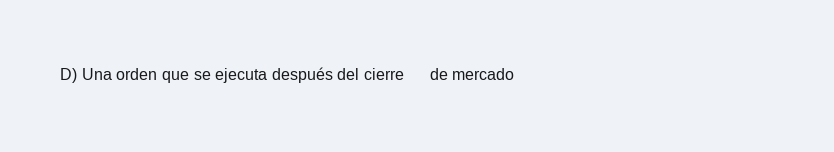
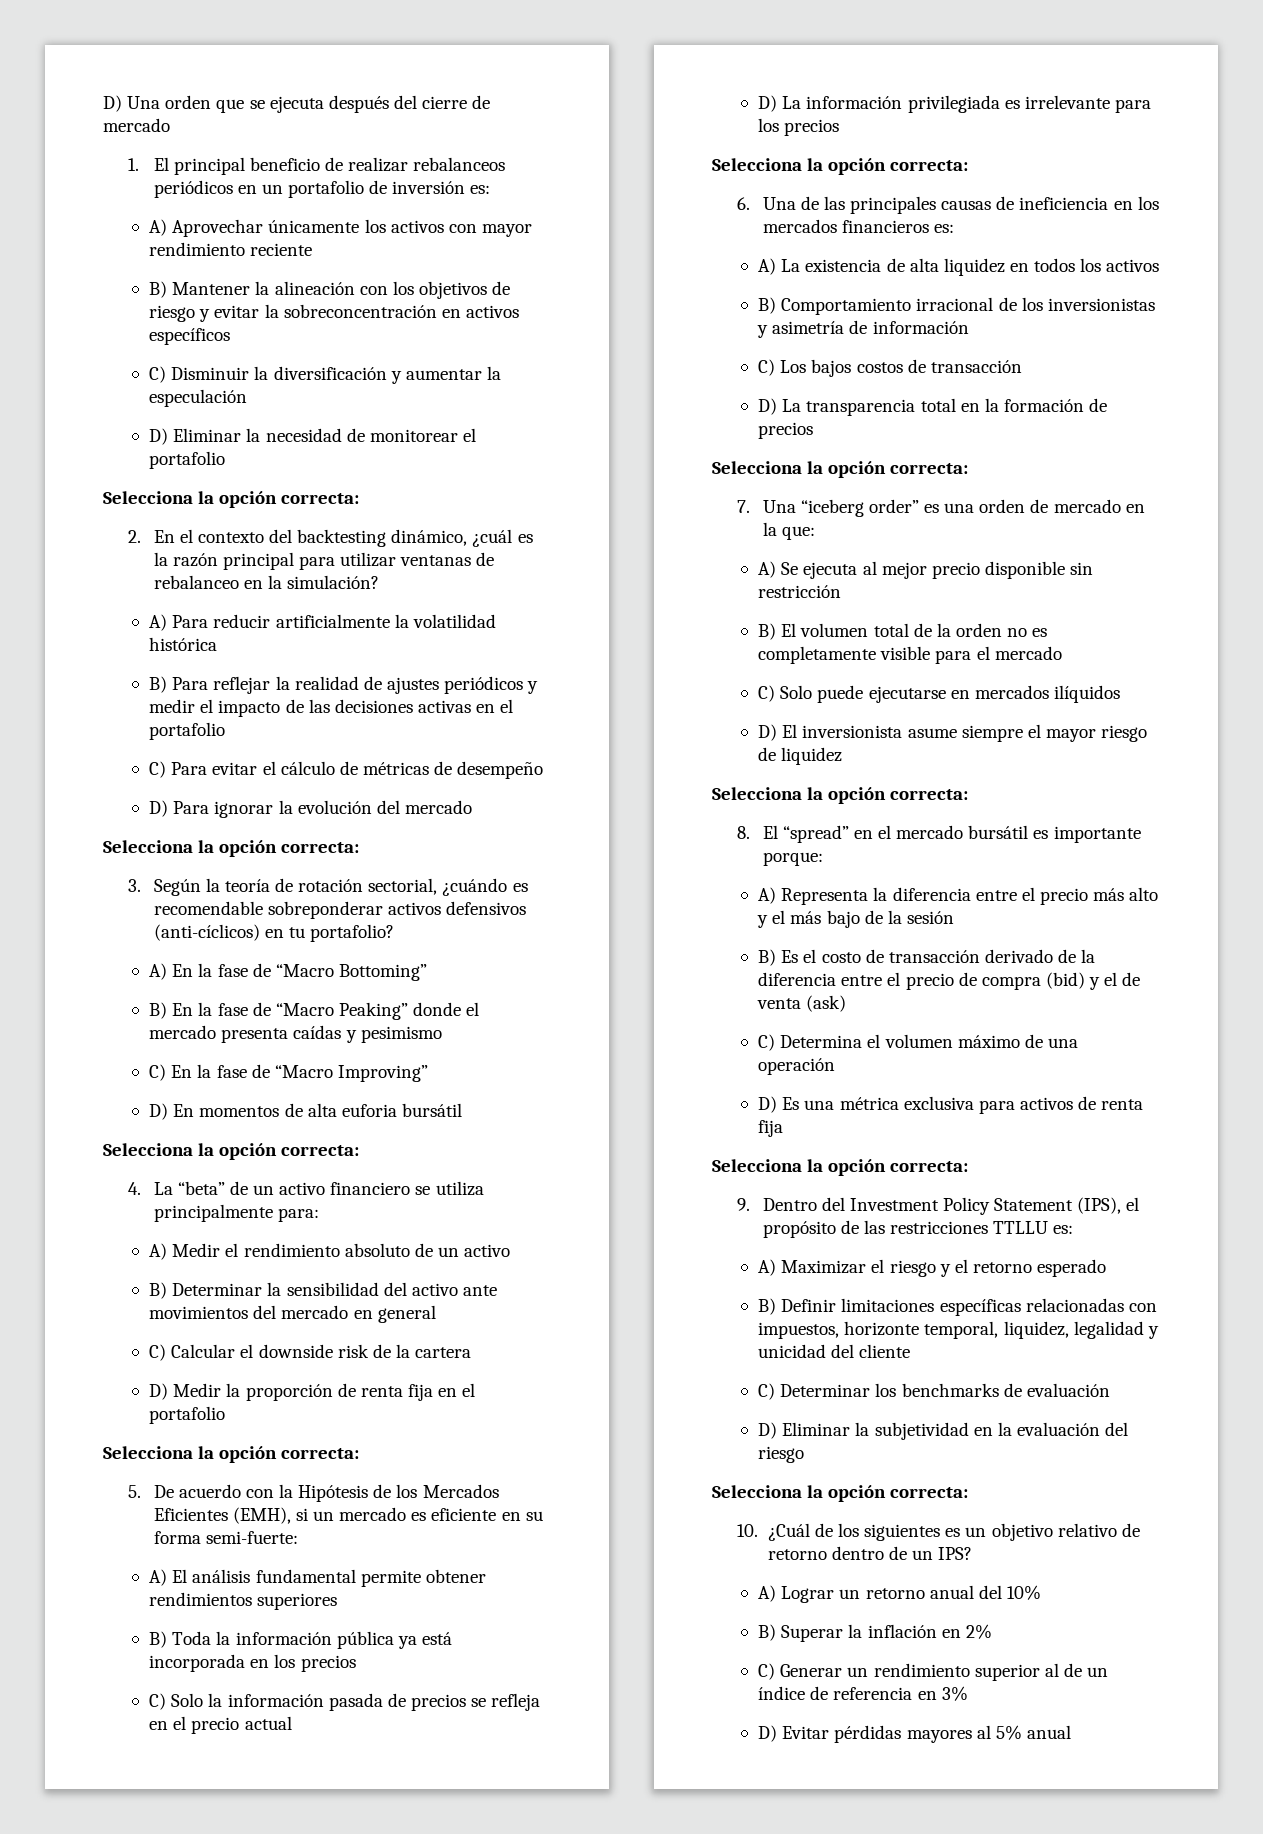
(515, 74) none -> [128,157,506,175] [153,180,491,198] [149,219,532,237] [149,242,313,256] [149,281,511,299] [149,304,519,322] [149,328,231,345] [149,366,501,384] [149,389,248,407] [149,428,476,445] [149,451,226,469] [103,491,360,508] [128,529,533,547] [153,552,495,570] [153,575,380,589] [149,614,496,631] [149,637,218,651] [149,676,539,694] [149,699,514,717] [149,722,226,740] [149,761,544,779] [149,800,472,818] [103,840,360,857] [128,878,528,896] [153,901,527,919] [153,924,395,942] [149,963,427,981] [149,1002,480,1020] [149,1025,442,1043] [149,1064,428,1082] [149,1103,462,1120] [103,1143,360,1160] [128,1181,484,1196] [153,1204,319,1222] [149,1243,511,1260] [149,1282,497,1299] [149,1305,436,1323] [149,1344,472,1361] [149,1383,476,1401] [149,1406,226,1424] [103,1446,360,1463] [128,1484,499,1502] [153,1507,543,1524] [153,1531,298,1544] [149,1569,486,1587] [149,1592,338,1610] [149,1631,452,1649] [149,1654,356,1672] [149,1693,541,1711] [149,1716,292,1734] [758,95,1151,113] [758,118,840,136] [712,158,969,175] [737,196,1159,214] [762,219,954,233] [758,258,1160,276] [758,297,1155,315] [757,320,969,338] [758,359,1022,377] [758,398,1108,416] [758,422,814,439] [712,461,969,478] [737,499,1145,517] [762,522,815,540] [758,561,1094,579] [758,585,842,598] [758,623,1048,640] [758,646,1062,664] [758,685,1120,703] [758,724,1148,742] [758,747,843,765] [712,787,969,804] [737,825,1141,843] [762,852,823,866] [758,887,1159,905] [757,910,954,928] [758,949,1096,966] [758,972,1141,990] [757,995,847,1012] [758,1034,1078,1051] [758,1058,836,1075] [758,1096,1144,1114] [758,1120,784,1137] [712,1159,969,1176] [737,1197,1140,1215] [762,1220,1074,1238] [758,1259,1107,1277] [758,1298,1157,1316] [758,1321,1159,1339] [758,1344,911,1358] [758,1383,1110,1400] [758,1422,1129,1440] [758,1446,805,1463] [712,1485,969,1502] [737,1523,1140,1541] [767,1546,973,1560] [758,1585,1041,1603] [758,1624,992,1642] [758,1663,1109,1681] [758,1686,968,1701] [758,1725,1071,1743] // 1. El principal beneficio de realizar rebalanceos periódicos en un portafolio de inversión es: // A) Aprovechar únicamente los activos con mayor rendimiento reciente // B) Mantener la alineación con los objetivos de riesgo y evitar la sobreconcentración en activos específicos // C) Disminuir la diversificación y aumentar la especulación // D) Eliminar la necesidad de monitorear el portafolio // Selecciona la opción correcta: // 2. En el contexto del backtesting dinámico, ¿cuál es la razón principal para utilizar ventanas de rebalanceo en la simulación? // A) Para reducir artificialmente la volatilidad histórica // B) Para reflejar la realidad de ajustes periódicos y medir el impacto de las decisiones activas en el portafolio // C) Para evitar el cálculo de métricas de desempeño // D) Para ignorar la evolución del mercado // Selecciona la opción correcta: // 3. Según la teoría de rotación sectorial, ¿cuándo es recomendable sobreponderar activos defensivos (anti-cíclicos) en tu portafolio? // A) En la fase de “Macro Bottoming” // B) En la fase de “Macro Peaking” donde el mercado presenta caídas y pesimismo // C) En la fase de “Macro Improving” // D) En momentos de alta euforia bursátil // Selecciona la opción correcta: // 4. La “beta” de un activo financiero se utiliza principalmente para: // A) Medir el rendimiento absoluto de un activo // B) Determinar la sensibilidad del activo ante movimientos del mercado en general // C) Calcular el downside risk de la cartera // D) Medir la proporción de renta fija en el portafolio // Selecciona la opción correcta: // 5. De acuerdo con la Hipótesis de los Mercados Eficientes (EMH), si un mercado es eficiente en su forma semi-fuerte: // A) El análisis fundamental permite obtener rendimientos superiores // B) Toda la información pública ya está incorporada en los precios // C) Solo la información pasada de precios se refleja en el precio actual // D) La información privilegiada es irrelevante para los precios // Selecciona la opción correcta: // 6. Una de las principales causas de ineficiencia en los mercados financieros es: // A) La existencia de alta liquidez en todos los activos // B) Comportamiento irracional de los inversionistas y asimetría de información // C) Los bajos costos de transacción // D) La transparencia total en la formación de precios // Selecciona la opción correcta: // 7. Una “iceberg order” es una orden de mercado en la que: // A) Se ejecuta al mejor precio disponible sin restricción // B) El volumen total de la orden no es completamente visible para el mercado // C) Solo puede ejecutarse en mercados ilíquidos // D) El inversionista asume siempre el mayor riesgo de liquidez // Selecciona la opción correcta: // 8. El “spread” en el mercado bursátil es importante porque: // A) Representa la diferencia entre el precio más alto y el más bajo de la sesión // B) Es el costo de transacción derivado de la diferencia entre el precio de compra (bid) y el de venta (ask) // C) Determina el volumen máximo de una operación // D) Es una métrica exclusiva para activos de renta fija // Selecciona la opción correcta: // 9. Dentro del Investment Policy Statement (IPS), el propósito de las restricciones TTLLU es: // A) Maximizar el riesgo y el retorno esperado // B) Definir limitaciones específicas relacionadas con impuestos, horizonte temporal, liquidez, legalidad y unicidad del cliente // C) Determinar los benchmarks de evaluación // D) Eliminar la subjetividad en la evaluación del riesgo // Selecciona la opción correcta: // 10. ¿Cuál de los siguientes es un objetivo relativo de retorno dentro de un IPS? // A) Lograr un retorno anual del 10% // B) Superar la inflación en 2% // C) Generar un rendimiento superior al de un índice de referencia en 3% // D) Evitar pérdidas mayores al 5% anual

